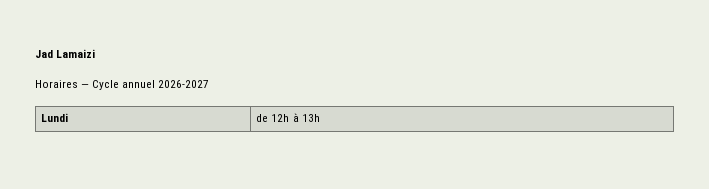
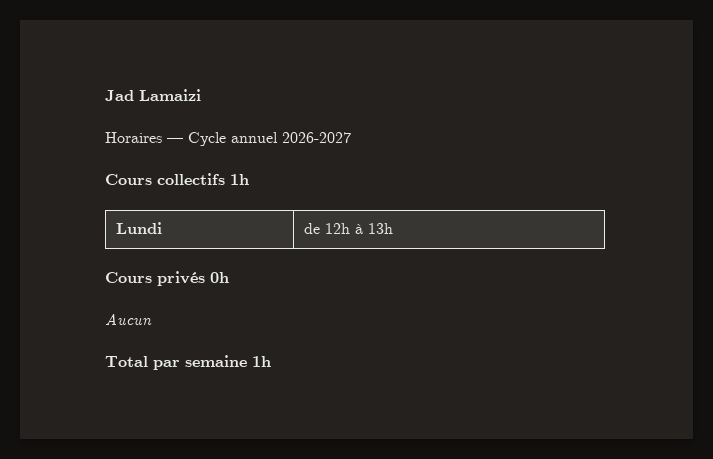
(210, 84) none -> [105,173,249,185] // Cours collectifs 1h
(320, 118) none -> [105,271,229,286] [105,313,152,325] [105,355,271,370] // Cours privés 0h // Aucun // Total par semaine 1h

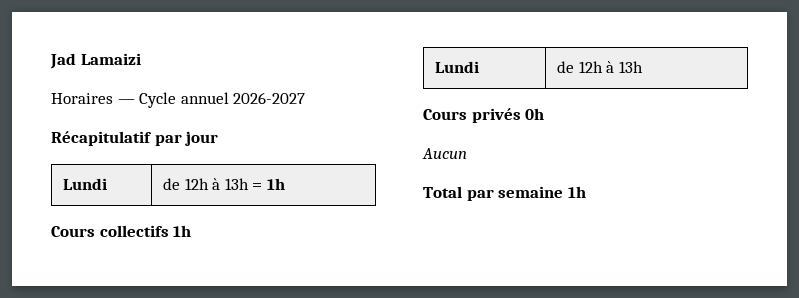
(351, 137) none -> [51,131,219,146] [62,178,107,190] [162,178,285,190] // Récapitulatif par jour // Lundi | de 12h à 13h = 1h

